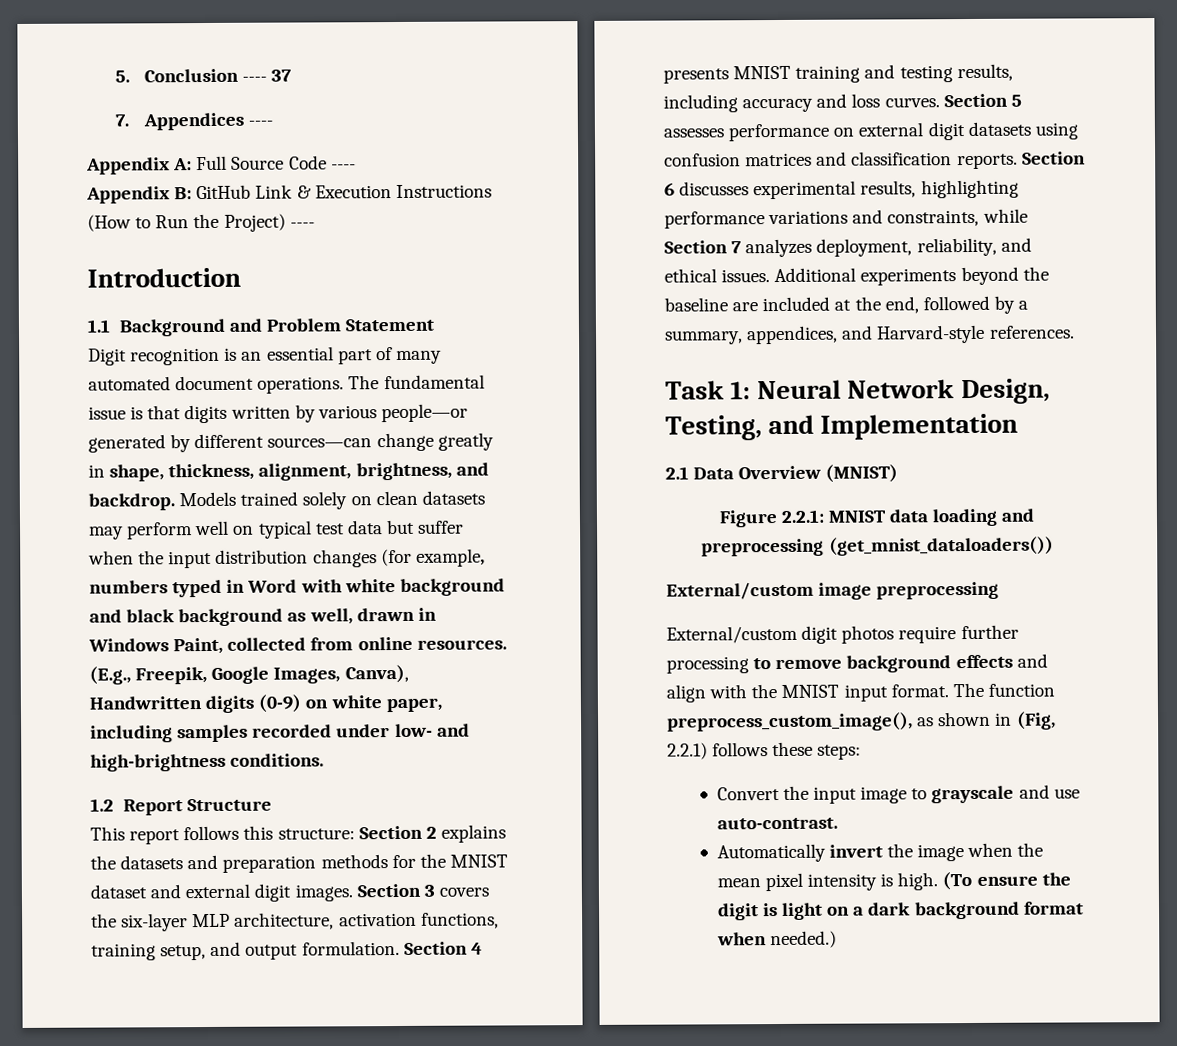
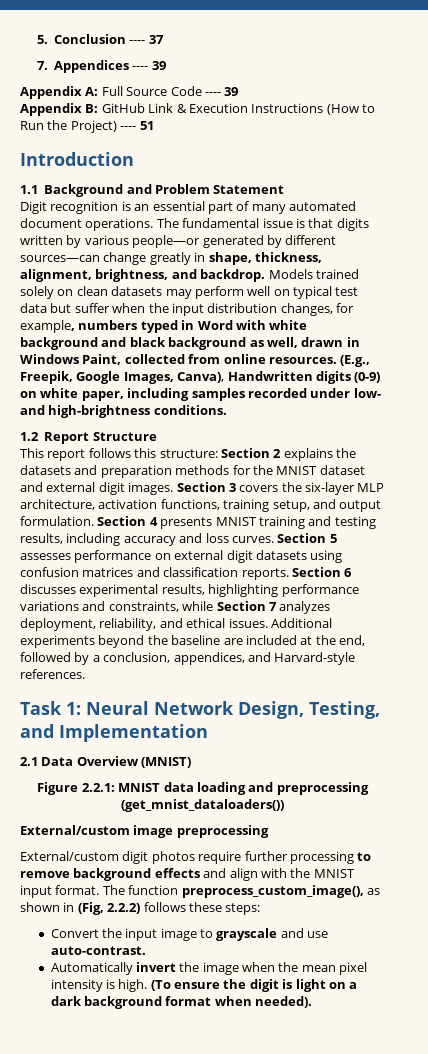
(273, 123) none -> [151,61,166,70] 39
(356, 167) none -> [224,87,239,96] 39
(315, 225) none -> [139,121,154,130] 51
[312,548,412,568] changes (for -> [280,303,354,316] changes, for
[664,330,743,345] summary, -> [103,652,171,663] conclusion,
[667,742,708,760] 2.2.1) -> [107,903,141,914] 2.2.2)
[769,930,837,949] needed.) -> [255,996,313,1008] needed).

